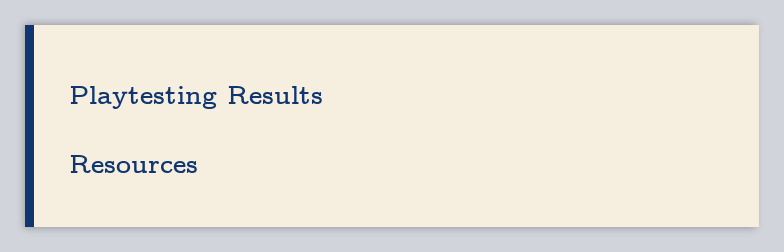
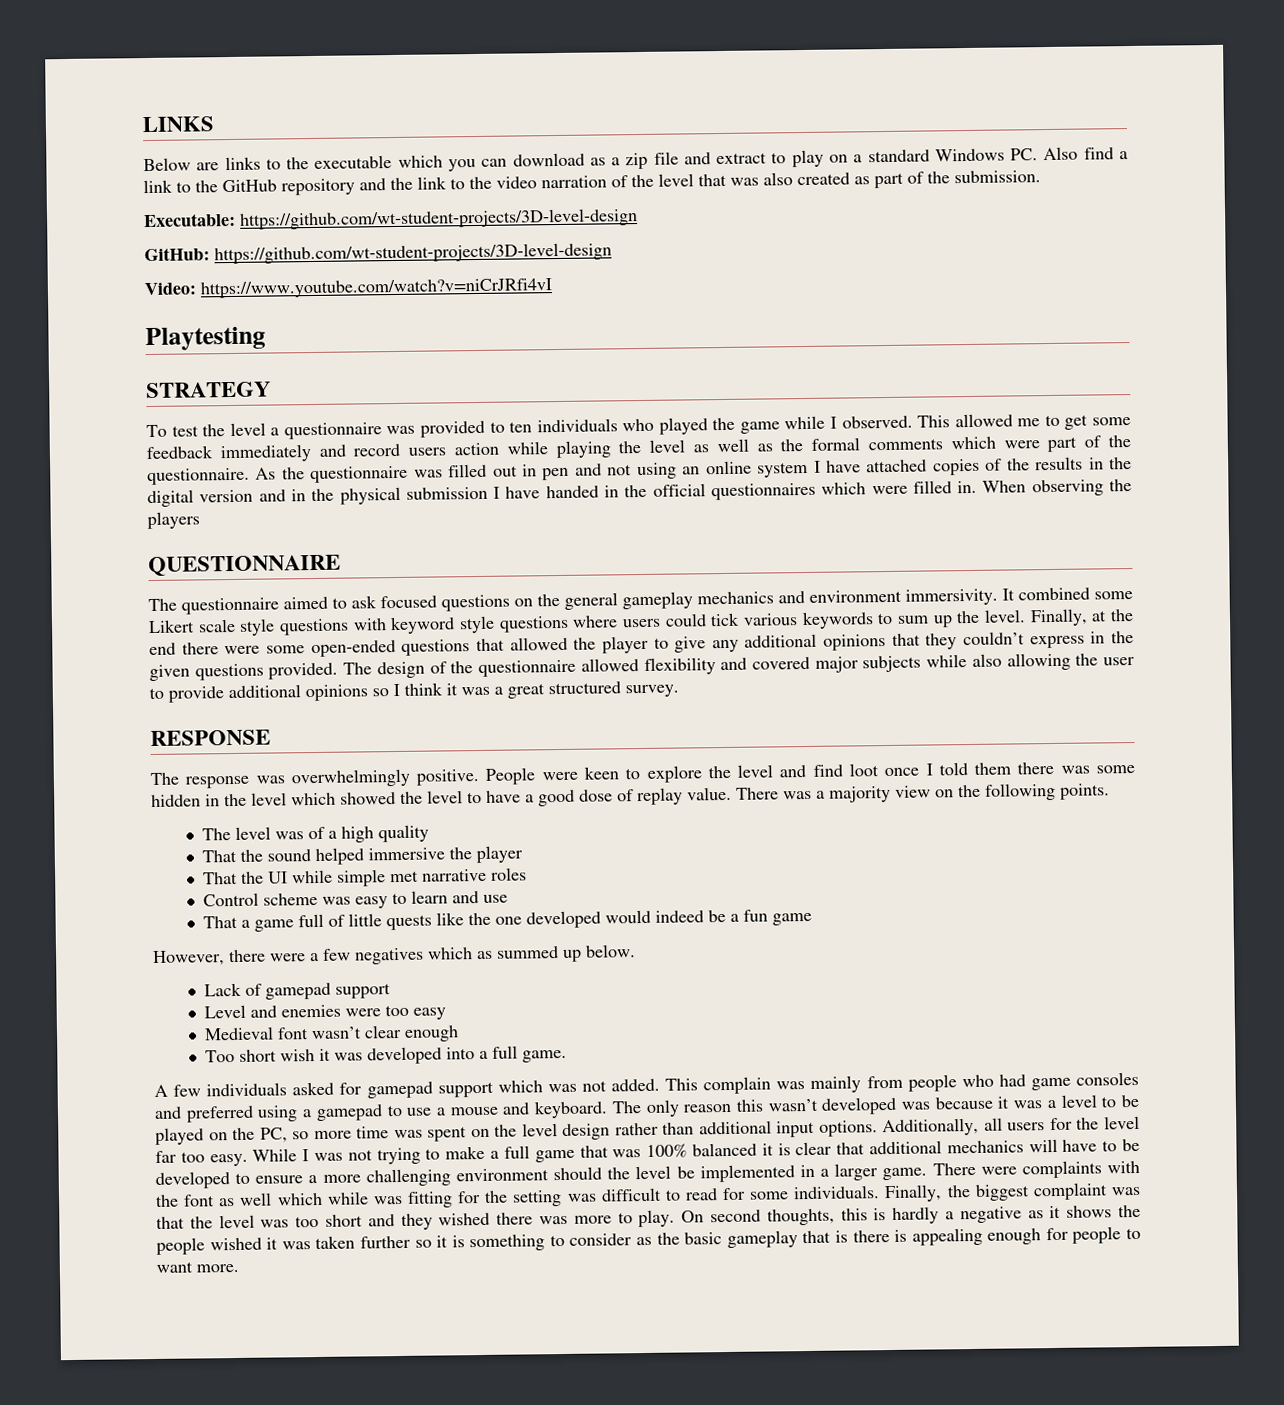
[69,86,323,109] [69,155,198,173] Playtesting Results // Resources -> [142,116,214,133] [143,146,1128,172] [143,170,1041,196] [143,208,638,230] [144,242,612,265] [144,278,553,299] [145,326,266,352] [146,381,271,399] [146,413,1132,440] [146,435,1131,463] [147,456,1132,486] [147,479,1132,508] [147,511,200,530] [148,554,341,577] [148,587,1133,615] [148,608,1134,636] [149,630,1134,658] [149,652,1135,682] [149,681,679,703] [150,729,271,747] [150,761,1136,789] [151,782,1110,808] [202,824,430,843] [202,845,524,865] [203,867,528,887] [203,890,509,909] [203,909,813,932] [152,944,636,966] [204,982,392,1000] [204,1004,447,1020] [204,1024,460,1042] [205,1045,568,1065] [154,1071,1140,1099] [154,1094,1140,1123] [155,1115,1140,1145] [155,1138,1140,1167] [155,1160,1140,1189] [155,1182,1141,1208] [156,1204,1141,1230] [156,1226,1142,1255] [156,1261,239,1273] LINKS // Below are links to the executable which you can download as a zip file and extract to play on a standard Windows PC. Also find a link to the GitHub repository and the link to the video narration of the level that was also created as part of the submission. // Executable: https://github.com/wt-student-projects/3D-level-design // GitHub: https://github.com/wt-student-projects/3D-level-design // Video: https://www.youtube.com/watch?v=niCrJRfi4vI // Playtesting // STRATEGY // To test the level a questionnaire was provided to ten individuals who played the game while I observed. This allowed me to get some feedback immediately and record users action while playing the level as well as the formal comments which were part of the questionnaire. As the questionnaire was filled out in pen and not using an online system I have attached copies of the results in the digital version and in the physical submission I have handed in the official questionnaires which were filled in. When observing the players // QUESTIONNAIRE // The questionnaire aimed to ask focused questions on the general gameplay mechanics and environment immersivity. It combined some Likert scale style questions with keyword style questions where users could tick various keywords to sum up the level. Finally, at the end there were some open-ended questions that allowed the player to give any additional opinions that they couldn’t express in the given questions provided. The design of the questionnaire allowed flexibility and covered major subjects while also allowing the user to provide additional opinions so I think it was a great structured survey. // RESPONSE // The response was overwhelmingly positive. People were keen to explore the level and find loot once I told them there was some hidden in the level which showed the level to have a good dose of replay value. There was a majority view on the following points. // The level was of a high quality // That the sound helped immersive the player // That the UI while simple met narrative roles // Control scheme was easy to learn and use // That a game full of little quests like the one developed would indeed be a fun game // However, there were a few negatives which as summed up below. // Lack of gamepad support // Level and enemies were too easy // Medieval font wasn’t clear enough // Too short wish it was developed into a full game. // A few individuals asked for gamepad support which was not added. This complain was mainly from people who had game consoles and preferred using a gamepad to use a mouse and keyboard. The only reason this wasn’t developed was because it was a level to be played on the PC, so more time was spent on the level design rather than additional input options. Additionally, all users for the level far too easy. While I was not trying to make a full game that was 100% balanced it is clear that additional mechanics will have to be developed to ensure a more challenging environment should the level be implemented in a larger game. There were complaints with the font as well which while was fitting for the setting was difficult to read for some individuals. Finally, the biggest complaint was that the level was too short and they wished there was more to play. On second thoughts, this is hardly a negative as it shows the people wished it was taken further so it is something to consider as the basic gameplay that is there is appealing enough for people to want more.

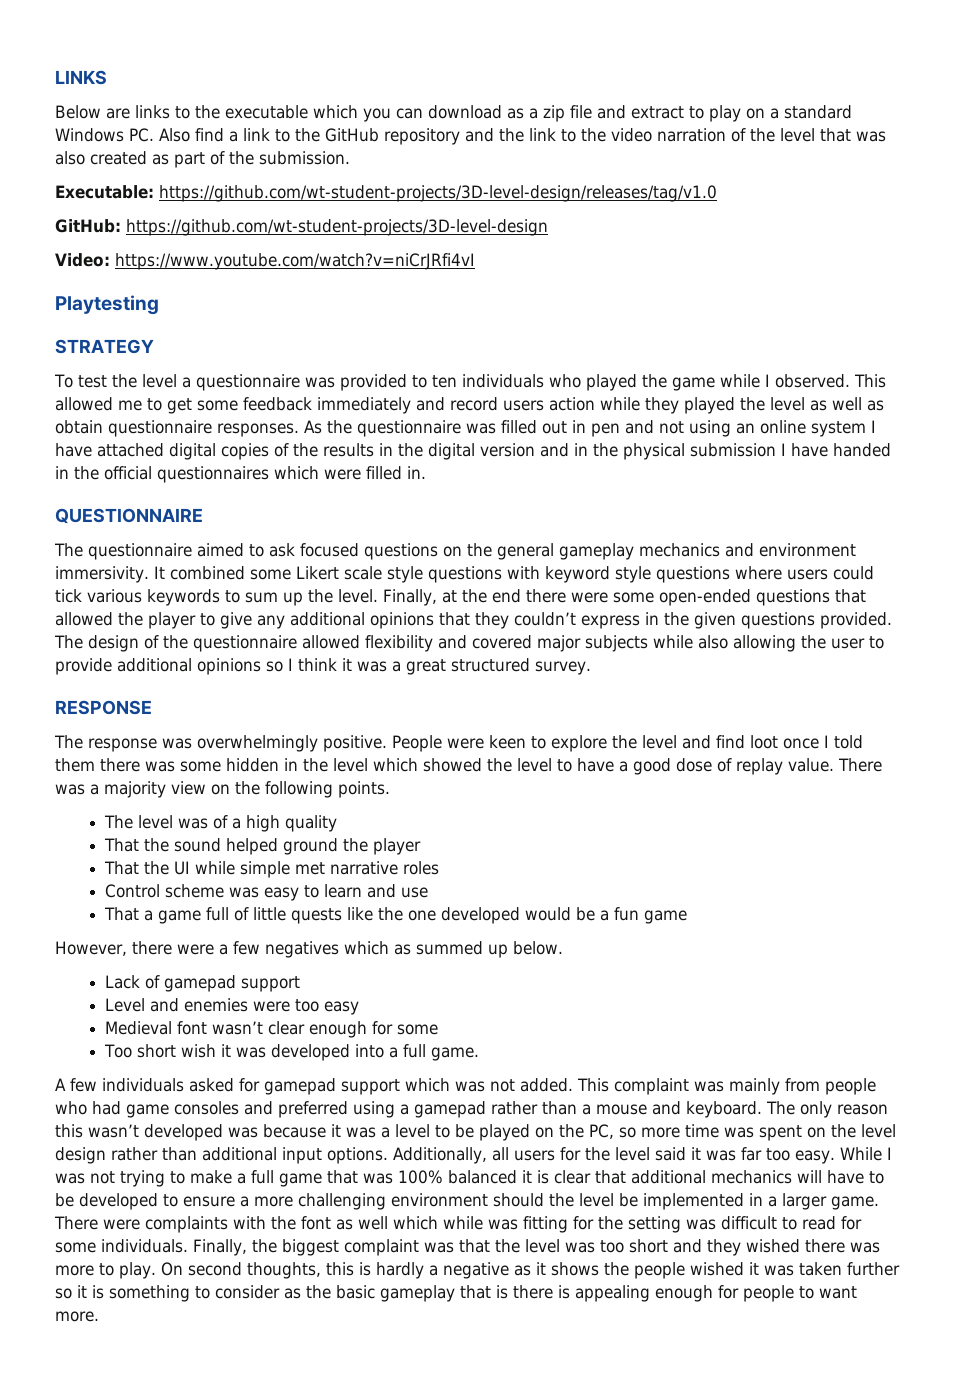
[239,208,638,230] https://github.com/wt-student-projects/3D-level-design -> [159,185,717,202] https://github.com/wt-student-projects/3D-level-design/releases/tag/v1.0
[555,440,612,459] playing -> [645,397,735,414] they played
[780,435,1131,453] [147,467,250,486] the formal comments which were part of the questionnaire. -> [55,420,299,437] obtain questionnaire responses.
(928, 466) none -> [169,443,216,460] digital
[982,479,1132,497] [147,511,200,530] When observing the players -> (426, 472) none
[368,847,446,861] immersive -> [283,838,339,855] ground
[655,910,705,923] indeed -> (572, 914) none
(460, 1033) none -> [372,1021,439,1035] for some
[703,1076,772,1095] complain -> [614,1078,689,1095] complaint
[386,1104,433,1117] to use -> [491,1101,577,1115] rather than
(1140, 1122) none -> [655,1147,736,1161] said it was

